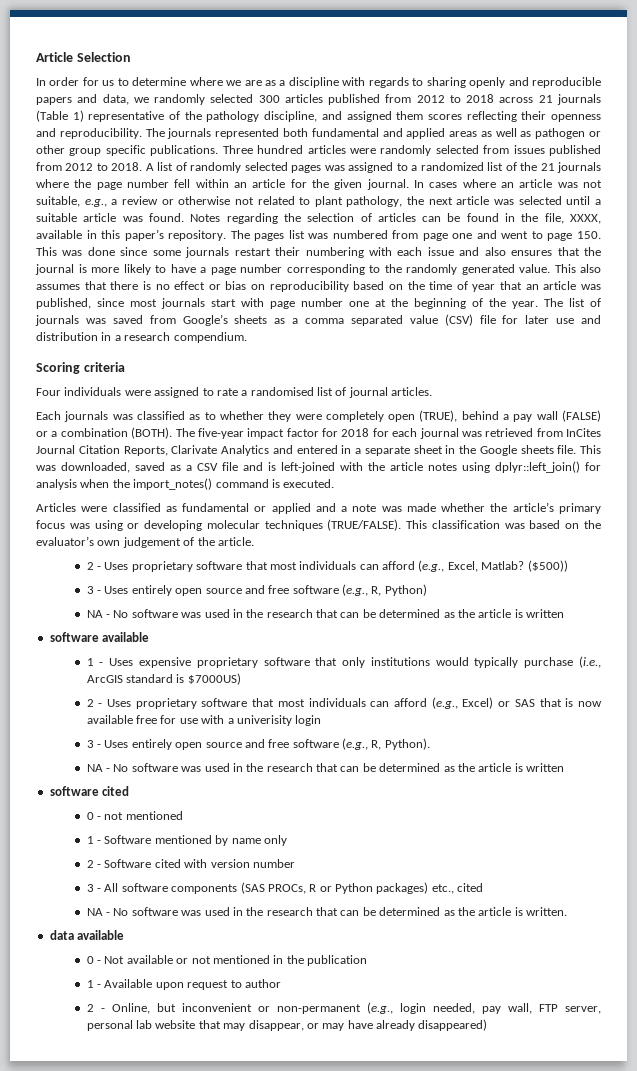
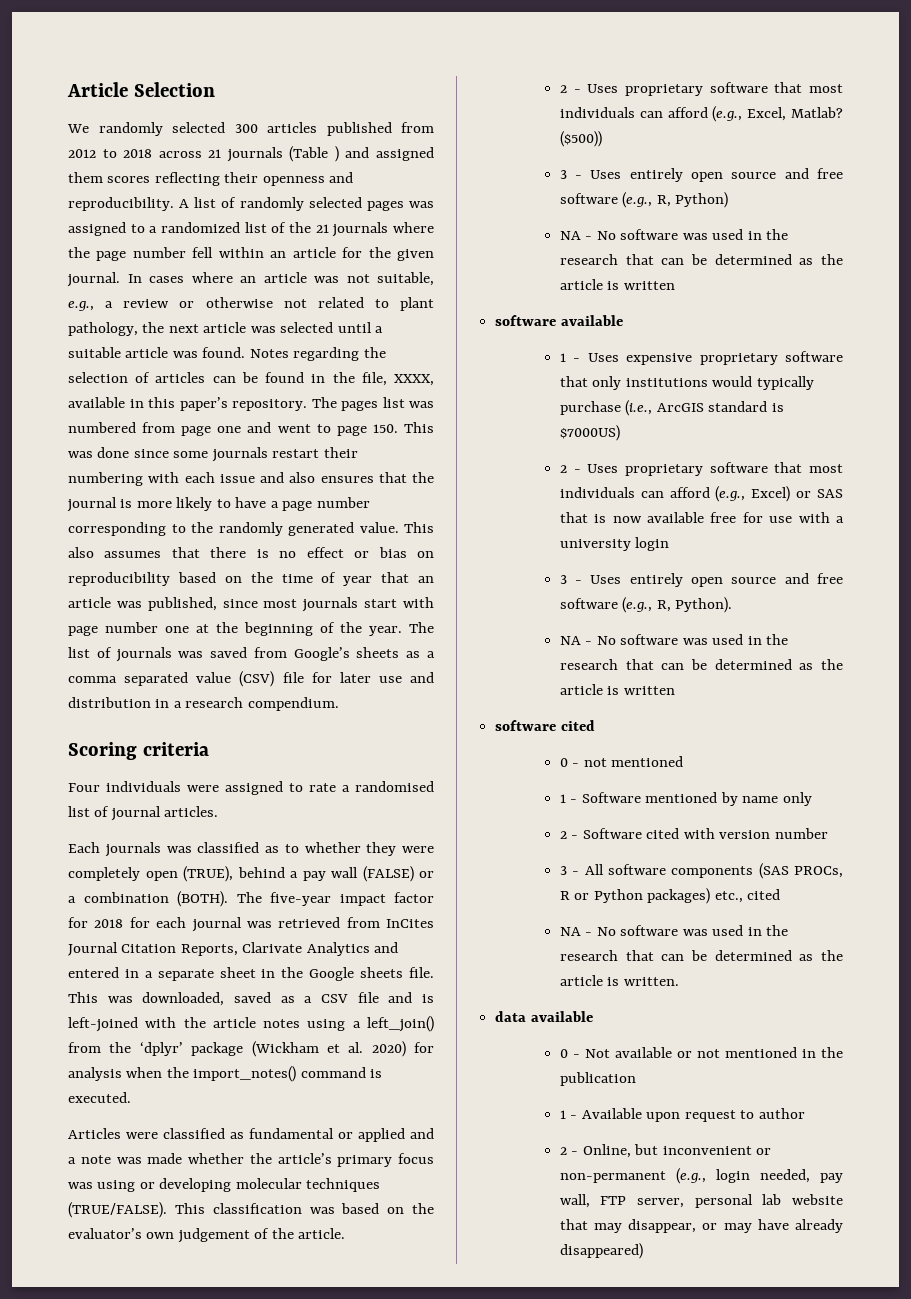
[36,77,602,88] [36,94,149,105] In order for us to determine where we are as a discipline with regards to sharing openly and reproducible papers and data, we -> [67,124,89,133] We
[72,110,318,122] 1) representative of the pathology discipline, -> [334,146,339,162] )
[145,128,601,139] [36,145,602,156] [36,162,143,171] The journals represented both fundamental and applied areas as well as pathogen or other group specific publications. Three hundred articles were randomly selected from issues published from 2012 to 2018. -> (174, 204) none
[495,461,580,473] dplyr::left_join() -> [352,1016,434,1032] [68,1041,406,1057] a left_join() from the ‘dplyr’ package (Wickham et al. 2020)
[236,715,292,726] univerisity -> [559,539,631,551] university

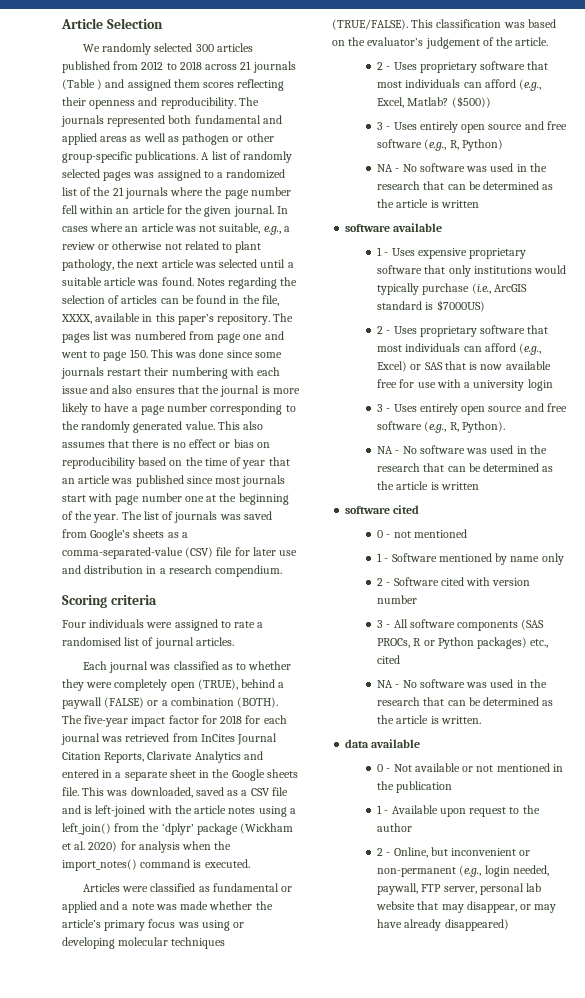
(174, 204) none -> [238,97,259,106] [61,115,282,127] [62,133,274,145] [62,151,199,163] The journals represented both fundamental and applied areas as well as pathogen or other group-specific publications.
[147,597,217,611] published, -> [135,475,184,487] published
[68,672,232,686] comma separated value -> [62,547,183,559] comma-separated-value
[104,842,161,857] journals -> [109,661,149,673] journal
[302,867,358,881] pay wall -> [62,697,102,709] paywall
[146,1232,175,1239] own -> (424, 41) none
(755, 1114) none -> [522,805,540,814] the
[820,1173,843,1183] [559,1194,590,1208] pay wall, -> [377,883,419,895] paywall,

